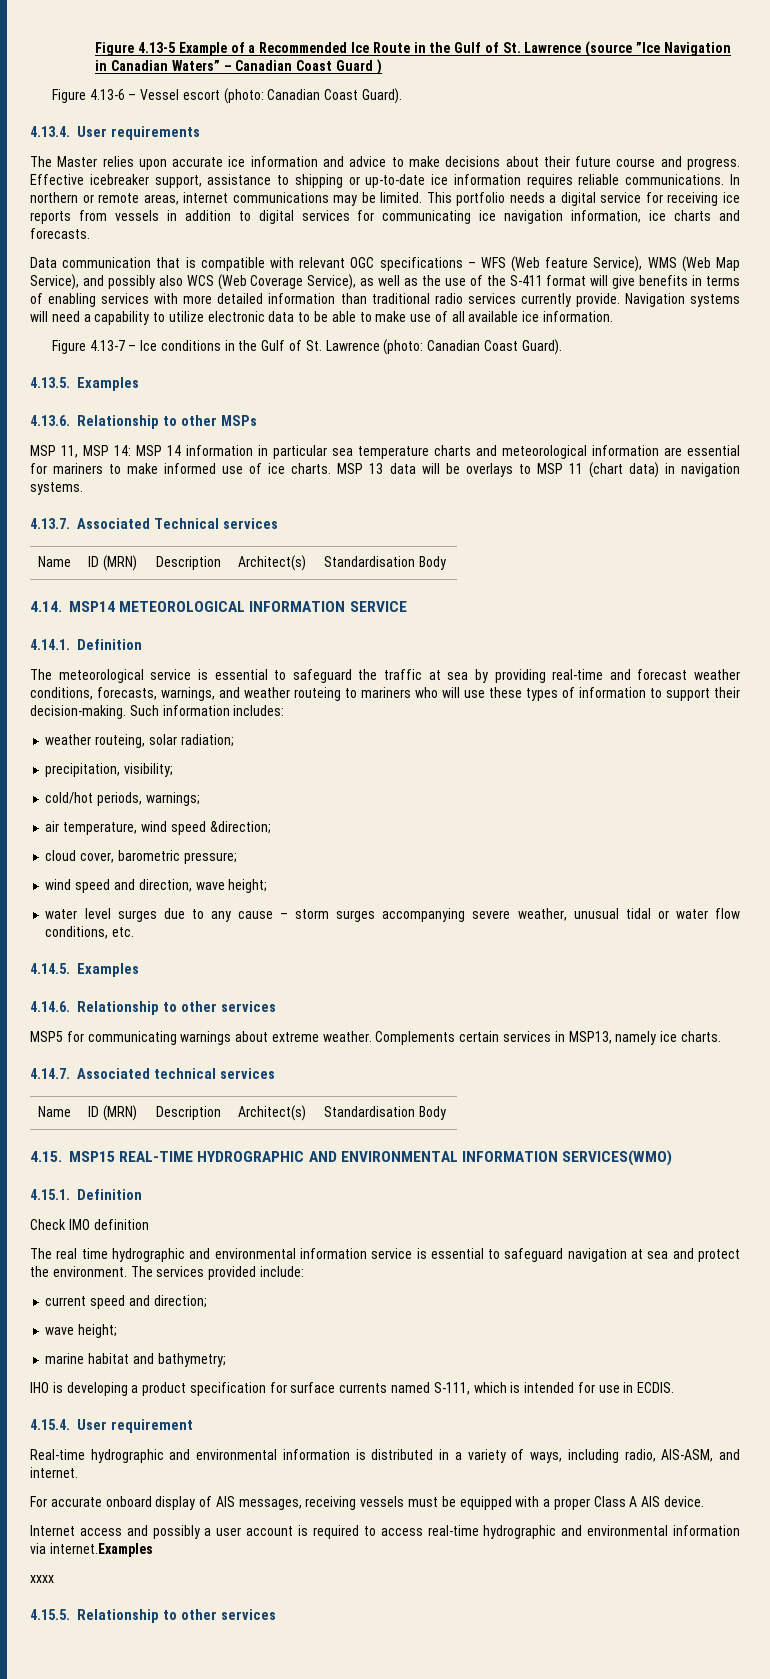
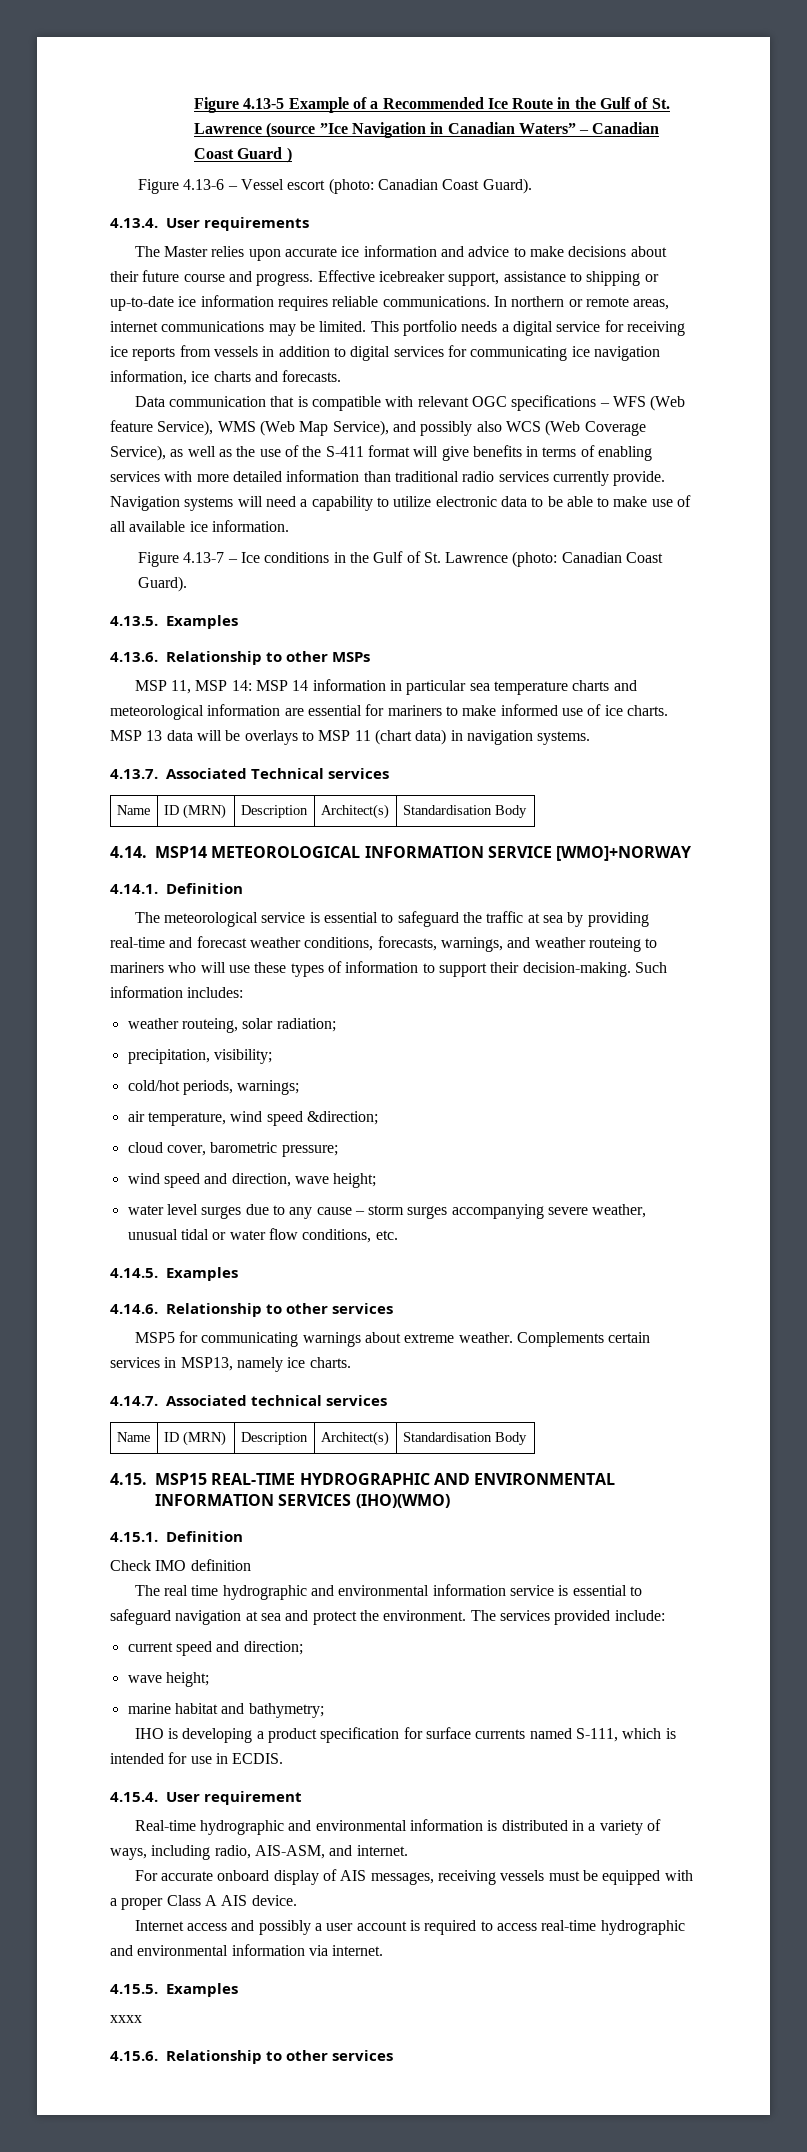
(407, 606) none -> [556,846,692,861] [WMO]+NORWAY
[562,1150,673,1166] SERVICES(WMO) -> [278,1494,450,1508] SERVICES (IHO)(WMO)
[49,1543,153,1557] internet.Examples -> [332,1945,384,1956] [110,1983,238,1997] internet. // 4.15.5. Examples
[30,1609,70,1620] 4.15.5. -> [110,2051,158,2061] 4.15.6.

